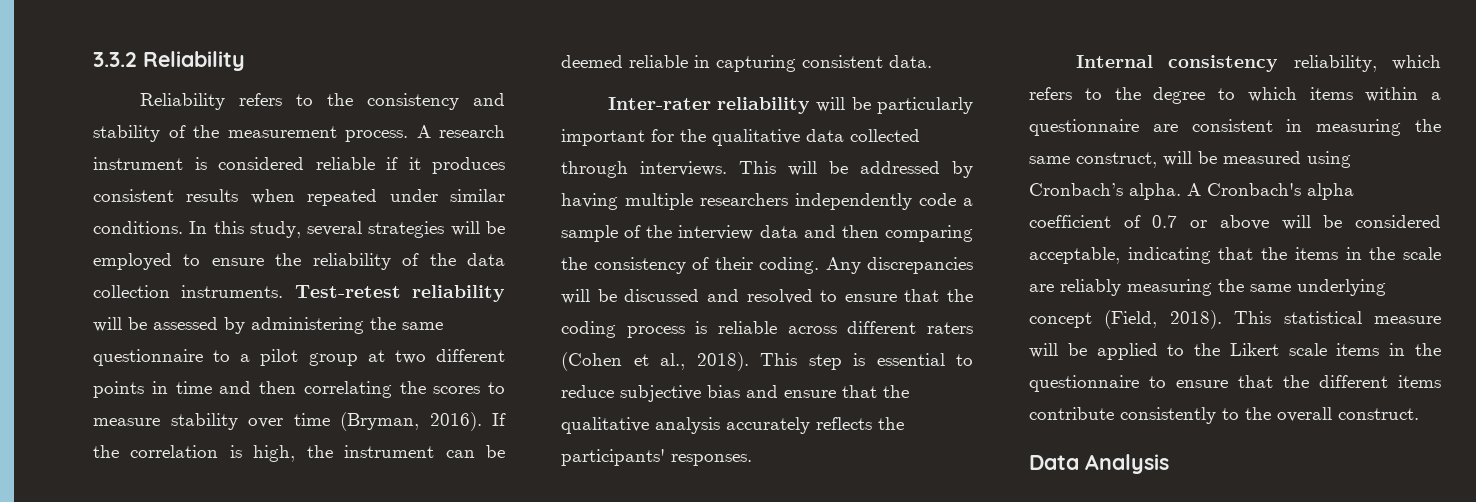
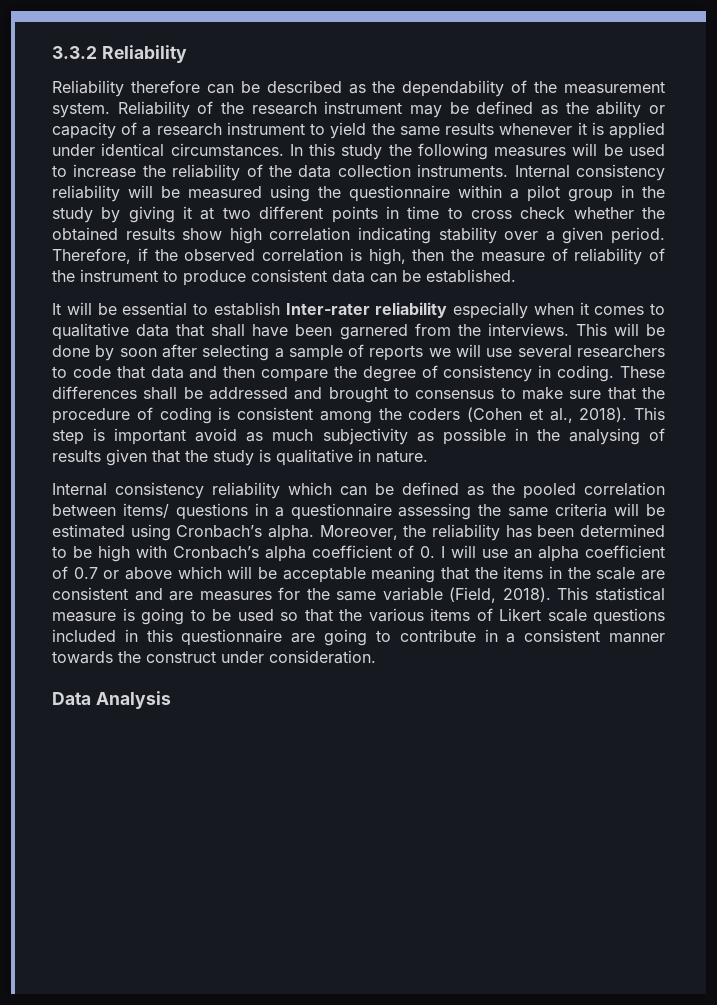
[238,93,505,110] [93,125,505,142] [93,157,505,174] [93,189,505,206] [93,221,505,238] [93,253,264,270] refers to the consistency and stability of the measurement process. A research instrument is considered reliable if it produces consistent results when repeated under similar conditions. In this study, several strategies will be employed to ensure -> [130,80,665,97] [52,101,665,118] [52,122,666,139] [52,143,665,160] [52,164,137,178] therefore can be described as the dependability of the measurement system. Reliability of the research instrument may be defined as the ability or capacity of a research instrument to yield the same results whenever it is applied under identical circumstances. In this study the following measures will be used to increase
[294,285,505,302] [93,317,443,334] [93,349,358,366] Test-retest reliability will be assessed by administering the same questionnaire to a pilot group -> [514,164,665,181] [52,185,665,202] [52,206,193,223] Internal consistency reliability will be measured using the questionnaire within a pilot group in the study by giving it
[219,381,505,398] [93,412,506,431] [93,445,505,462] [561,55,932,72] [607,97,973,114] [561,129,920,146] [561,161,973,178] [561,193,973,210] [561,225,973,242] [561,257,973,274] [561,289,973,304] [561,321,973,338] and then correlating the scores to measure stability over time (Bryman, 2016). If the correlation is high, the instrument can be deemed reliable in capturing consistent data. // Inter-rater reliability will be particularly important for the qualitative data collected through interviews. This will be addressed by having multiple researchers independently code a sample of the interview data and then comparing the consistency of their coding. Any discrepancies will be discussed and resolved to ensure that the coding process is reliable across different raters -> [447,207,665,219] [52,227,666,244] [52,248,665,265] [52,269,516,286] [52,302,665,319] [52,323,666,340] [52,344,666,361] [52,365,666,382] [52,386,665,403] [52,407,461,424] to cross check whether the obtained results show high correlation indicating stability over a given period. Therefore, if the observed correlation is high, then the measure of reliability of the instrument to produce consistent data can be established. // It will be essential to establish Inter-rater reliability especially when it comes to qualitative data that shall have been garnered from the interviews. This will be done by soon after selecting a sample of reports we will use several researchers to code that data and then compare the degree of consistency in coding. These differences shall be addressed and brought to consensus to make sure that the procedure of coding is consistent among the coders
[876,353,973,366] [561,385,909,402] [561,417,904,434] [561,449,752,466] [1075,55,1441,72] [1029,87,1441,104] [1029,119,1441,136] [1029,151,1301,168] essential to reduce subjective bias and ensure that the qualitative analysis accurately reflects the participants' responses. // Internal consistency reliability, which refers to the degree to which items within a questionnaire are consistent in measuring the same construct, will be measured -> [114,428,665,445] [52,449,428,466] [52,482,665,499] [52,503,665,520] [52,524,125,538] important avoid as much subjectivity as possible in the analysing of results given that the study is qualitative in nature. // Internal consistency reliability which can be defined as the pooled correlation between items/ questions in a questionnaire assessing the same criteria will be estimated
[1187,183,1301,196] A Cronbach's -> [319,524,666,541] [52,545,532,562] Moreover, the reliability has been determined to be high with Cronbach’s alpha coefficient of 0. I will use an
[1281,215,1441,230] [1029,247,1211,264] will be considered acceptable, indicating -> [177,566,436,583] which will be acceptable meaning
[1060,279,1386,296] [1029,312,1092,328] reliably measuring the same underlying concept -> [52,587,443,601] consistent and are measures for the same variable
[1029,343,1441,360] [1029,375,1441,392] [1029,407,1419,424] will be applied to the Likert scale items in the questionnaire to ensure that the different items contribute consistently to the overall construct. -> [122,608,665,625] [52,629,665,646] [52,650,376,664] is going to be used so that the various items of Likert scale questions included in this questionnaire are going to contribute in a consistent manner towards the construct under consideration.

